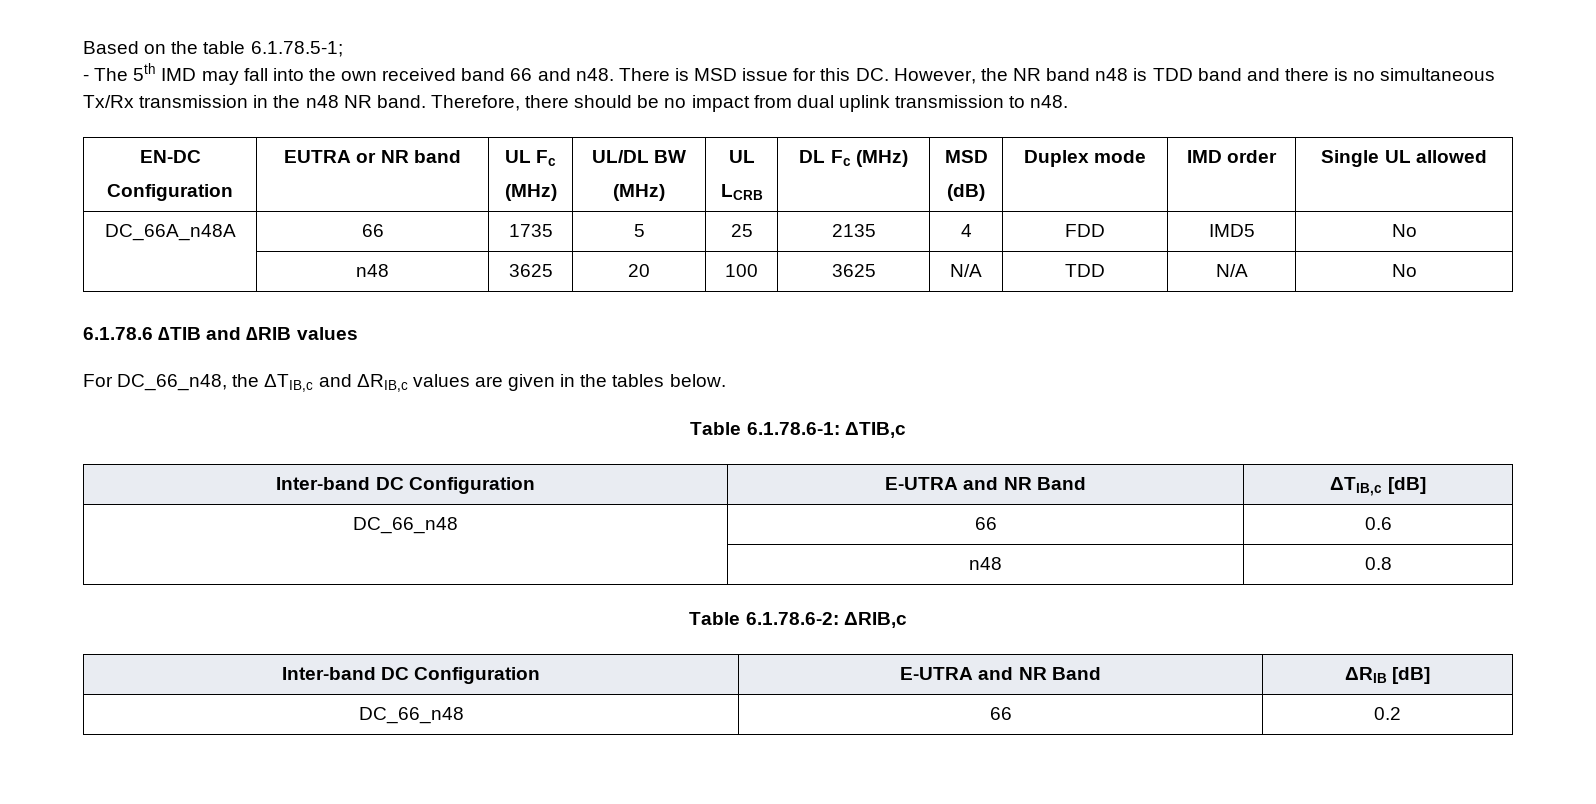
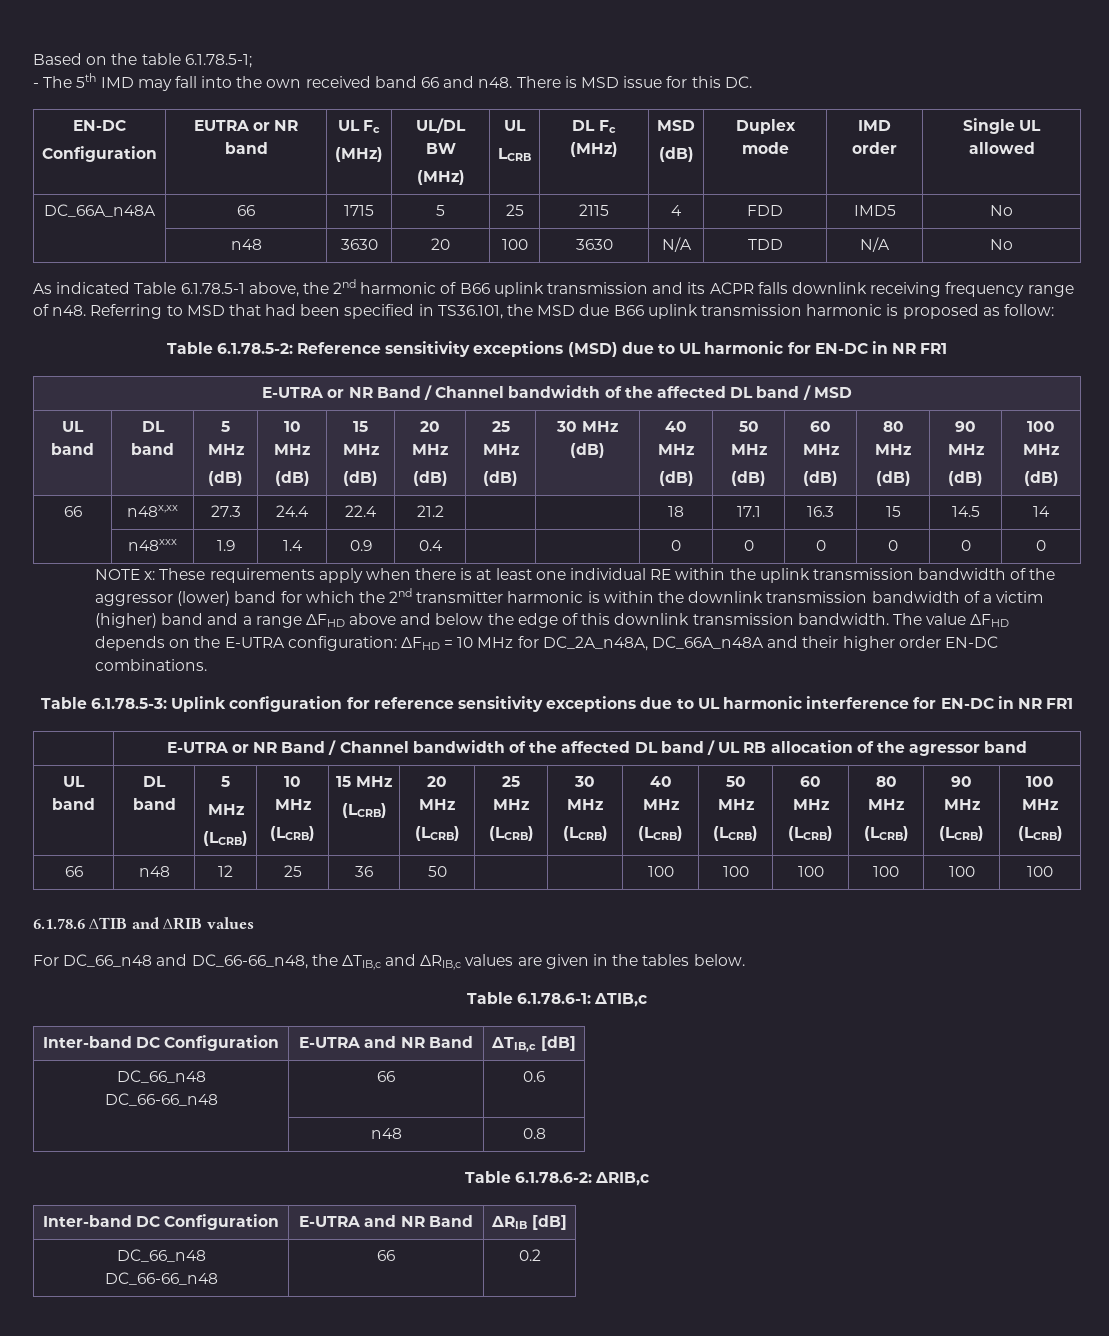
[893,68,1496,84] [83,95,1069,112] However, the NR band n48 is TDD band and there is no simultaneous Tx/Rx transmission in the n48 NR band. Therefore, there should be no impact from dual uplink transmission to n48. -> (752, 82) none
[508,224,553,237] 1735 -> [344,205,374,216] 1715
[831,224,876,237] 2135 -> [579,204,609,216] 2115
[508,264,553,277] 3625 -> [340,239,378,250] 3630
[831,264,876,277] 3625 -> [575,239,613,250] 3630
(1417, 270) none -> [33,279,1074,297] [33,304,1054,319] [166,341,948,357] [262,385,852,400] [62,421,84,432] [51,443,94,455] [141,421,165,432] [131,443,174,455] [221,421,230,432] [207,444,244,455] [208,471,243,486] [283,421,301,432] [274,444,310,455] [274,471,310,486] [353,421,368,432] [342,444,379,455] [343,471,378,486] [420,421,440,432] [412,444,448,455] [412,471,448,486] [491,421,510,432] [482,444,519,455] [483,471,518,486] [556,421,618,432] [570,443,605,458] [665,421,687,432] [658,444,694,455] [658,471,694,486] [738,421,759,432] [730,444,767,455] [731,471,766,486] [810,421,831,432] [802,444,839,455] [803,471,838,486] [882,421,904,432] [875,444,911,455] [875,471,911,486] [955,421,976,432] [947,444,984,455] [948,471,983,486] [1027,421,1055,432] [1023,444,1059,455] [1023,471,1059,486] [63,506,82,517] [127,505,178,517] [210,505,241,517] [276,505,309,517] [345,505,377,517] [416,505,444,517] [668,506,684,517] [736,506,761,517] [807,506,834,517] [885,506,901,517] [951,506,980,517] [1033,506,1050,517] [128,539,177,551] [216,540,235,551] [282,540,303,551] [349,540,372,551] [418,540,443,551] [671,540,681,551] [743,540,754,551] [815,540,826,551] [888,540,898,551] [960,540,971,551] [1036,540,1046,551] [94,568,1056,583] [94,588,1044,606] [94,613,1010,628] [94,636,998,651] [94,659,207,671] [40,696,1074,712] [166,740,1028,756] [63,776,85,787] [52,798,95,810] [143,776,166,787] [132,798,176,810] [221,776,230,787] [207,804,244,815] [203,831,248,846] [284,776,301,787] [274,799,311,810] [270,826,315,841] [336,776,392,787] [341,803,387,818] [427,776,447,787] [419,799,455,810] [414,826,460,841] [502,776,520,787] [493,799,529,810] [488,826,534,841] [574,776,595,787] [567,799,603,810] [562,826,608,841] [649,776,672,787] [642,799,679,810] [638,826,683,841] [725,776,746,787] [717,799,754,810] [713,826,758,841] [800,776,821,787] [792,799,829,810] [788,826,833,841] [875,776,897,787] [868,799,904,810] [863,826,909,841] [951,776,972,787] [943,799,980,810] [939,826,984,841] [1026,776,1054,787] [1022,799,1058,810] [1017,826,1063,841] [64,866,83,877] [138,866,170,877] [218,865,233,877] [283,865,302,877] [355,866,373,877] [427,866,447,877] [647,866,674,877] [722,866,749,877] [797,866,824,877] [873,866,899,877] [948,866,975,877] [1027,866,1053,877] // As indicated Table 6.1.78.5-1 above, the 2nd harmonic of B66 uplink transmission and its ACPR falls downlink receiving frequency range of n48. Referring to MSD that had been specified in TS36.101, the MSD due B66 uplink transmission harmonic is proposed as follow: // Table 6.1.78.5-2: Reference sensitivity exceptions (MSD) due to UL harmonic for EN-DC in NR FR1 // E-UTRA or NR Band / Channel bandwidth of the affected DL band / MSD // UL band | DL band | 5 MHz // (dB) | 10 MHz // (dB) | 15 MHz // (dB) | 20 MHz // (dB) | 25 MHz // (dB) | 30 MHz (dB) | 40 MHz // (dB) | 50 MHz // (dB) | 60 MHz // (dB) | 80 MHz // (dB) | 90 MHz // (dB) | 100 MHz // (dB) // 66 | n48x,xx | 27.3 | 24.4 | 22.4 | 21.2 | | | 18 | 17.1 | 16.3 | 15 | 14.5 | 14 // | n48xxx | 1.9 | 1.4 | 0.9 | 0.4 | | | 0 | 0 | 0 | 0 | 0 | 0 // NOTE x: These requirements apply when there is at least one individual RE within the uplink transmission bandwidth of the aggressor (lower) band for which the 2nd transmitter harmonic is within the downlink transmission bandwidth of a victim (higher) band and a range ΔFHD above and below the edge of this downlink transmission bandwidth. The value ΔFHD depends on the E-UTRA configuration: ΔFHD = 10 MHz for DC_2A_n48A, DC_66A_n48A and their higher order EN-DC combinations. // Table 6.1.78.5-3: Uplink configuration for reference sensitivity exceptions due to UL harmonic interference for EN-DC in NR FR1 // | E-UTRA or NR Band / Channel bandwidth of the affected DL band / UL RB allocation of the agressor band // UL band | DL band | 5 // MHz // (LCRB) | 10 MHz // (LCRB) | 15 MHz // (LCRB) | 20 MHz // (LCRB) | 25 MHz // (LCRB) | 30 MHz // (LCRB) | 40 MHz // (LCRB) | 50 MHz // (LCRB) | 60 MHz // (LCRB) | 80 MHz // (LCRB) | 90 MHz // (LCRB) | 100 MHz // (LCRB) // 66 | n48 | 12 | 25 | 36 | 50 | | | 100 | 100 | 100 | 100 | 100 | 100
[117,374,228,391] DC_66_n48, -> [63,954,308,969] DC_66_n48 and DC_66-66_n48,
(458, 525) none -> [104,1093,218,1106] // DC_66-66_n48
(464, 715) none -> [104,1272,218,1285] // DC_66-66_n48

